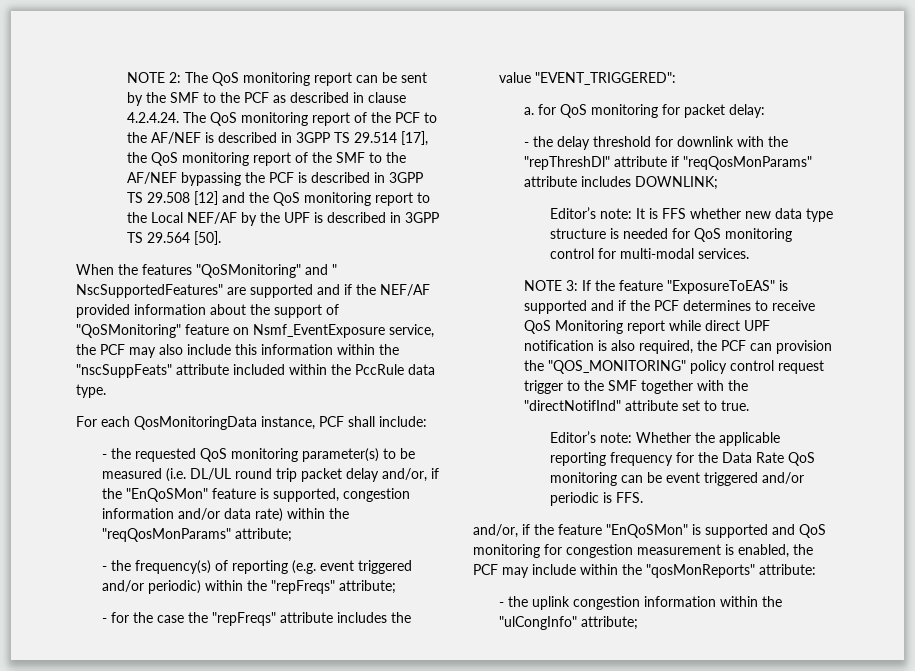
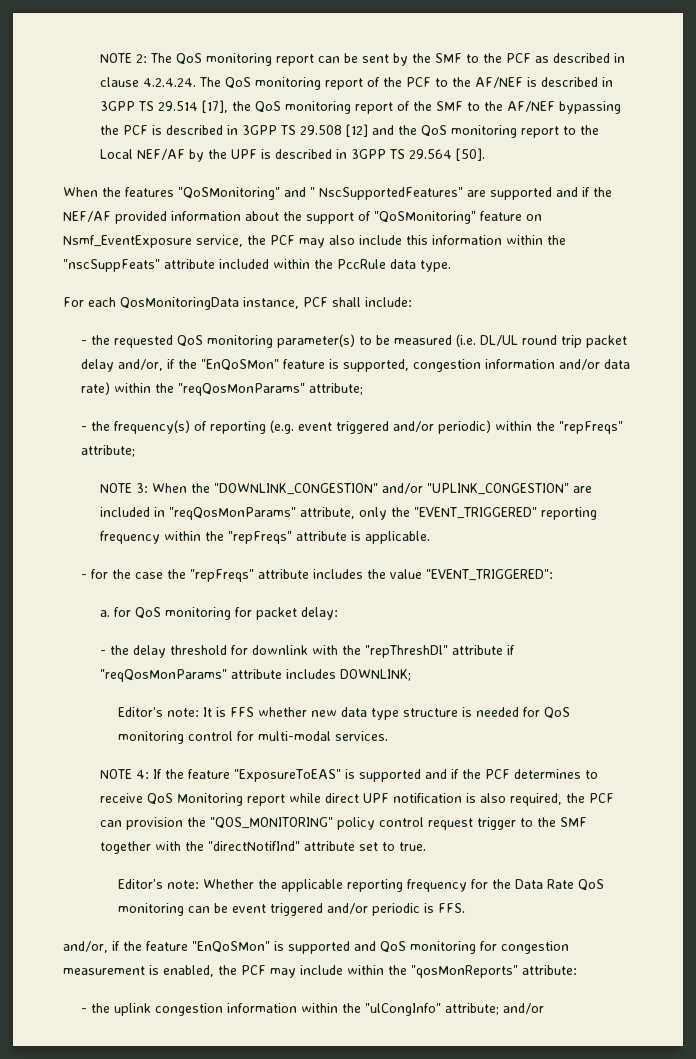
(396, 587) none -> [99,483,592,495] [99,507,597,520] [99,531,430,544] // NOTE 3: When the "DOWNLINK_CONGESTION" and/or "UPLINK_CONGESTION" are included in "reqQosMonParams" attribute, only the "EVENT_TRIGGERED" reporting frequency within the "repFreqs" attribute is applicable.
[566,280,579,291] 3: -> [135,770,149,779] 4:
(638, 623) none -> [503,1003,545,1014] and/or

